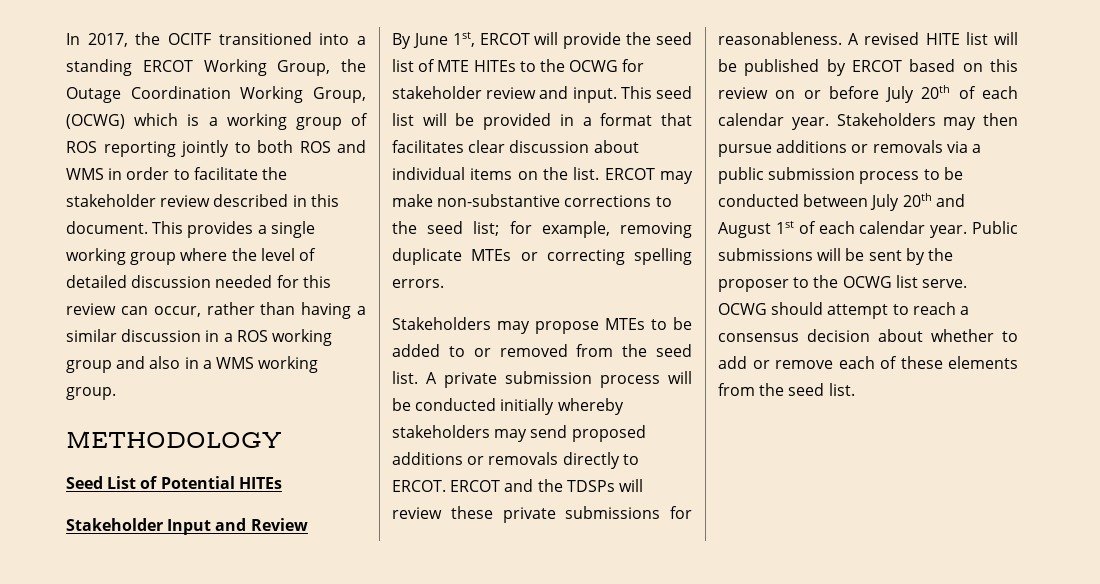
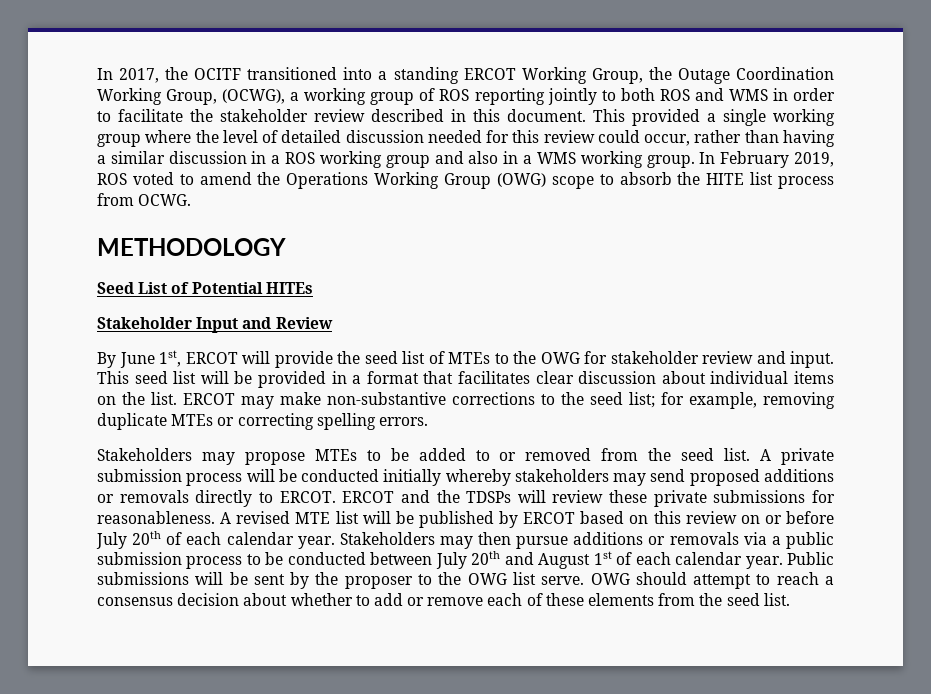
[66,113,200,129] (OCWG) which is -> [222,89,286,104] (OCWG),
[187,221,254,238] provides -> [632,109,700,126] provided
[120,306,148,315] can -> [597,130,640,143] could
(116, 393) none -> [699,151,834,168] [97,172,835,189] [97,193,192,206] In February 2019, ROS voted to amend the Operations Working Group (OWG) scope to absorb the HITE list process from OCWG.
[437,59,619,72] MTE HITEs to the OCWG -> [448,351,580,364] MTEs to the OWG
[925,33,960,45] HITE -> [295,512,331,524] MTE
[842,276,892,288] OCWG -> [467,573,507,585] OWG
[718,303,767,315] OCWG -> [590,573,630,585] OWG

